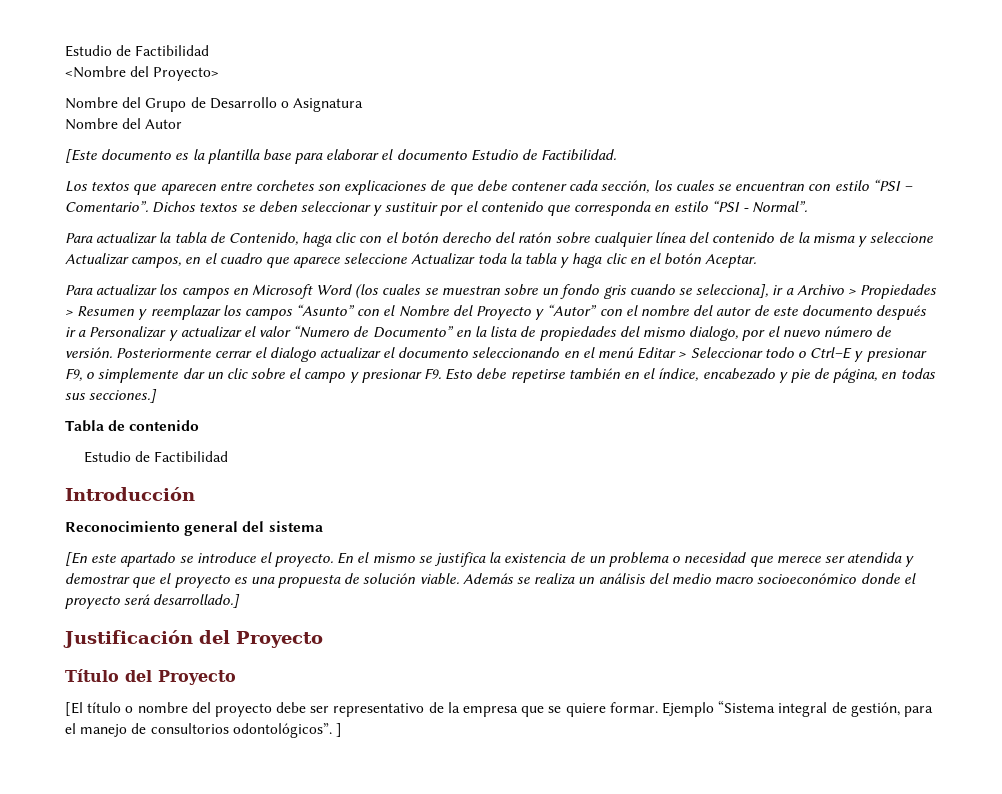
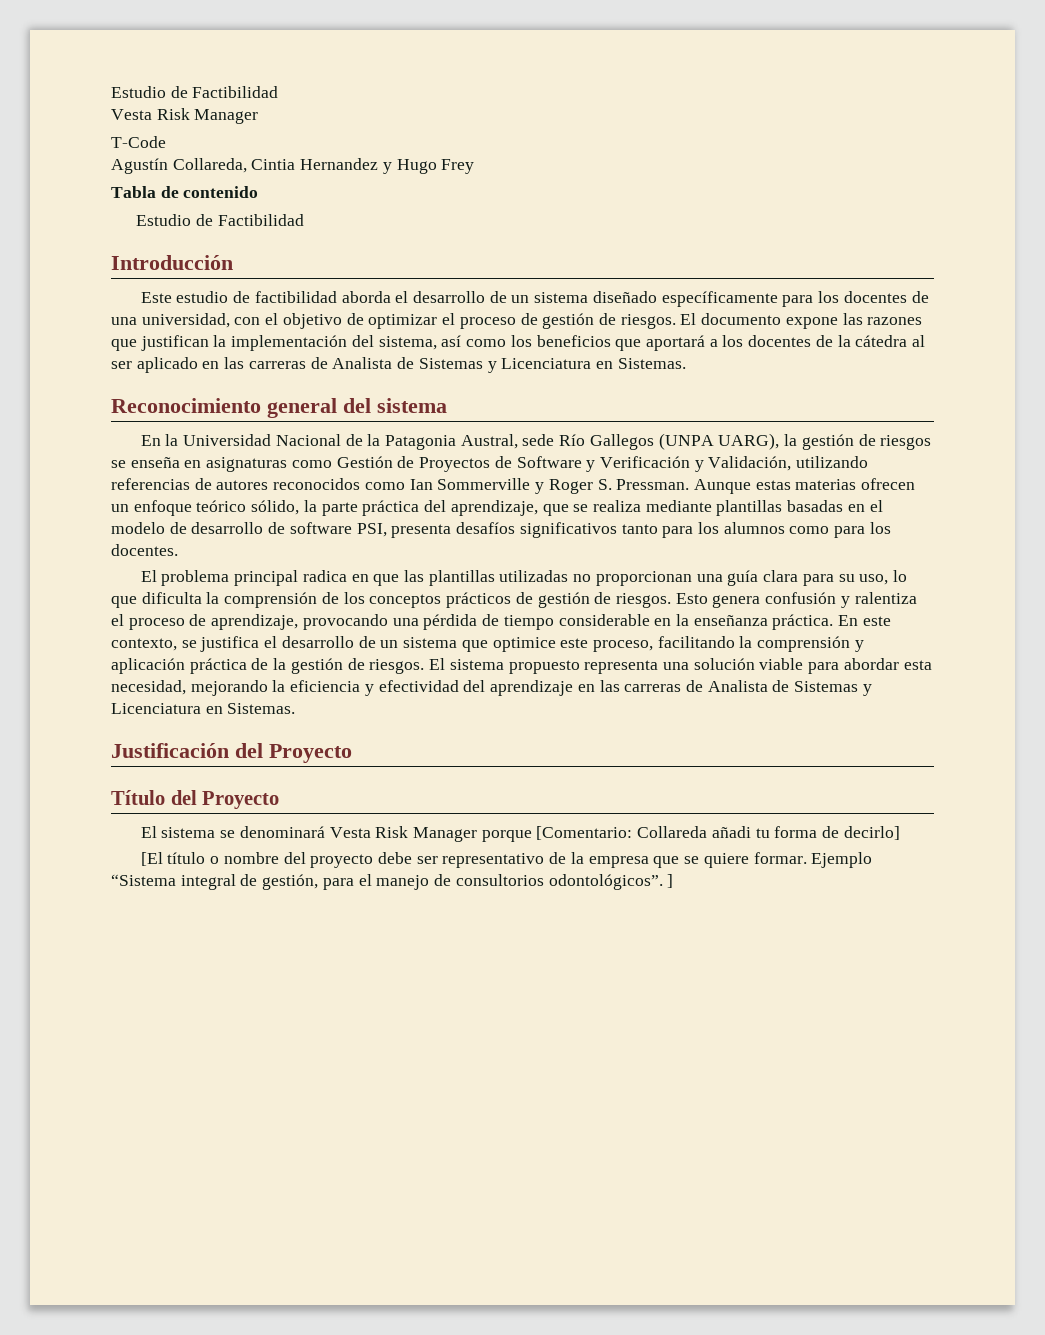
[65,45,210,57] [65,66,220,81] [65,97,364,112] [65,118,183,130] [65,149,617,164] [65,179,913,195] [65,200,808,216] [65,232,934,247] [65,253,757,268] [65,284,938,299] [65,304,928,320] [65,325,892,341] [65,347,927,362] [65,368,936,383] [65,389,158,403] Estudio de Factibilidad // <Nombre del Proyecto> // Nombre del Grupo de Desarrollo o Asignatura // Nombre del Autor // [Este documento es la plantilla base para elaborar el documento Estudio de Factibilidad. // Los textos que aparecen entre corchetes son explicaciones de que debe contener cada sección, los cuales se encuentran con estilo “PSI – Comentario”. Dichos textos se deben seleccionar y sustituir por el contenido que corresponda en estilo “PSI - Normal”. // Para actualizar la tabla de Contenido, haga clic con el botón derecho del ratón sobre cualquier línea del contenido de la misma y seleccione Actualizar campos, en el cuadro que aparece seleccione Actualizar toda la tabla y haga clic en el botón Aceptar. // Para actualizar los campos en Microsoft Word (los cuales se muestran sobre un fondo gris cuando se selecciona], ir a Archivo > Propiedades > Resumen y reemplazar los campos “Asunto” con el Nombre del Proyecto y “Autor” con el nombre del autor de este documento después ir a Personalizar y actualizar el valor “Numero de Documento” en la lista de propiedades del mismo dialogo, por el nuevo número de versión. Posteriormente cerrar el dialogo actualizar el documento seleccionando en el menú Editar > Seleccionar todo o Ctrl–E y presionar F9, o simplemente dar un clic sobre el campo y presionar F9. Esto debe repetirse también en el índice, encabezado y pie de página, en todas sus secciones.] -> [111,86,279,98] [111,108,259,124] [111,136,166,148] [111,158,475,174] Estudio de Factibilidad // Vesta Risk Manager // T-Code // Agustín Collareda, Cintia Hernandez y Hugo Frey
[65,521,323,536] [65,552,915,567] [65,573,916,588] [65,594,241,609] Reconocimiento general del sistema // [En este apartado se introduce el proyecto. En el mismo se justifica la existencia de un problema o necesidad que merece ser atendida y demostrar que el proyecto es una propuesta de solución viable. Además se realiza un análisis del medio macro socioeconómico donde el proyecto será desarrollado.] -> [140,291,929,307] [111,313,923,329] [111,335,926,351] [111,357,686,373] [111,398,447,418] [140,433,932,450] [111,456,869,472] [111,478,916,494] [111,500,883,516] [111,522,891,538] [111,544,178,556] [140,570,907,586] [111,592,917,608] [111,614,891,630] [111,636,864,652] [111,658,932,674] [111,680,872,696] [111,703,296,714] Este estudio de factibilidad aborda el desarrollo de un sistema diseñado específicamente para los docentes de una universidad, con el objetivo de optimizar el proceso de gestión de riesgos. El documento expone las razones que justifican la implementación del sistema, así como los beneficios que aportará a los docentes de la cátedra al ser aplicado en las carreras de Analista de Sistemas y Licenciatura en Sistemas. // Reconocimiento general del sistema // En la Universidad Nacional de la Patagonia Austral, sede Río Gallegos (UNPA UARG), la gestión de riesgos se enseña en asignaturas como Gestión de Proyectos de Software y Verificación y Validación, utilizando referencias de autores reconocidos como Ian Sommerville y Roger S. Pressman. Aunque estas materias ofrecen un enfoque teórico sólido, la parte práctica del aprendizaje, que se realiza mediante plantillas basadas en el modelo de desarrollo de software PSI, presenta desafíos significativos tanto para los alumnos como para los docentes. // El problema principal radica en que las plantillas utilizadas no proporcionan una guía clara para su uso, lo que dificulta la comprensión de los conceptos prácticos de gestión de riesgos. Esto genera confusión y ralentiza el proceso de aprendizaje, provocando una pérdida de tiempo considerable en la enseñanza práctica. En este contexto, se justifica el desarrollo de un sistema que optimice este proceso, facilitando la comprensión y aplicación práctica de la gestión de riesgos. El sistema propuesto representa una solución viable para abordar esta necesidad, mejorando la eficiencia y efectividad del aprendizaje en las carreras de Analista de Sistemas y Licenciatura en Sistemas.
(236, 677) none -> [140,826,900,842] // El sistema se denominará Vesta Risk Manager porque [Comentario: Collareda añadi tu forma de decirlo]

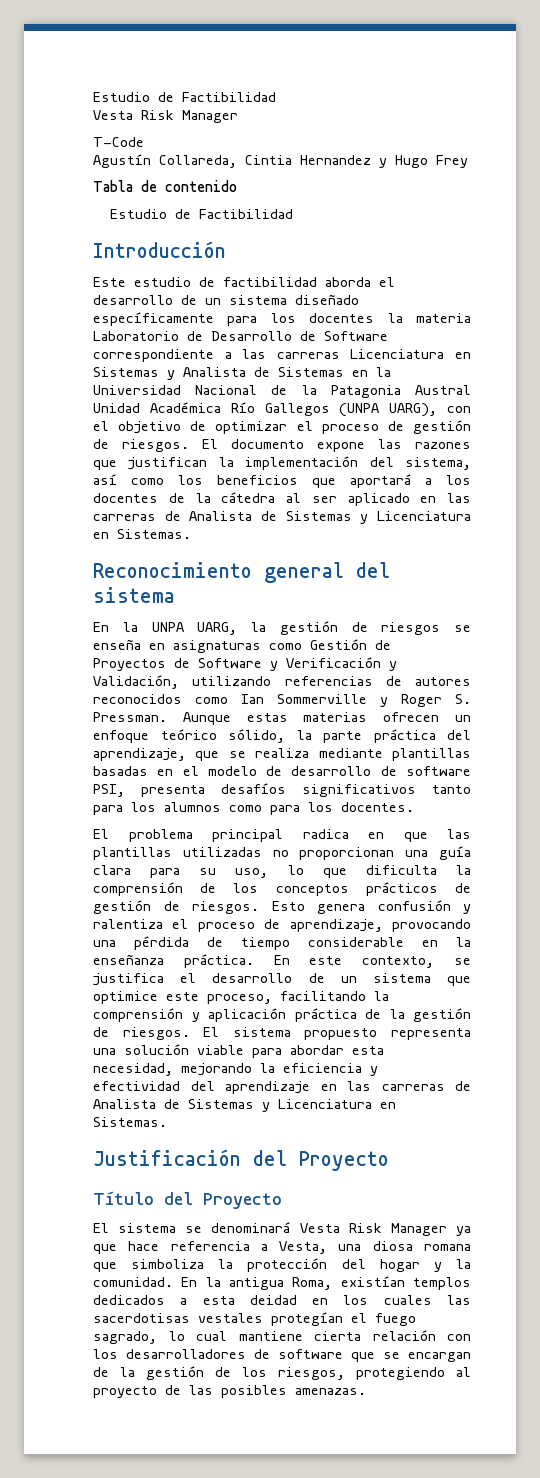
[911,291,929,303] [111,313,230,328] de una universidad, -> [387,313,471,323] [93,331,388,341] [93,349,471,362] [93,367,391,380] [93,385,471,398] [93,402,438,417] la materia Laboratorio de Desarrollo de Software correspondiente a las carreras Licenciatura en Sistemas y Analista de Sistemas en la Universidad Nacional de la Patagonia Austral Unidad Académica Río Gallegos (UNPA UARG),
[183,433,780,450] Universidad Nacional de la Patagonia Austral, sede Río Gallegos (UNPA UARG), -> [151,622,238,635] UNPA UARG,
[481,826,900,842] [140,852,873,868] [111,874,674,890] porque [Comentario: Collareda añadi tu forma de decirlo] // [El título o nombre del proyecto debe ser representativo de la empresa que se quiere formar. Ejemplo “Sistema integral de gestión, para el manejo de consultorios odontológicos”. ] -> [456,1226,471,1236] [93,1241,471,1254] [93,1258,472,1272] [93,1276,471,1290] [93,1295,471,1305] [93,1312,416,1326] [93,1330,471,1344] [93,1349,471,1362] [93,1366,471,1380] [93,1385,366,1398] ya que hace referencia a Vesta, una diosa romana que simboliza la protección del hogar y la comunidad. En la antigua Roma, existían templos dedicados a esta deidad en los cuales las sacerdotisas vestales protegían el fuego sagrado, lo cual mantiene cierta relación con los desarrolladores de software que se encargan de la gestión de los riesgos, protegiendo al proyecto de las posibles amenazas.

